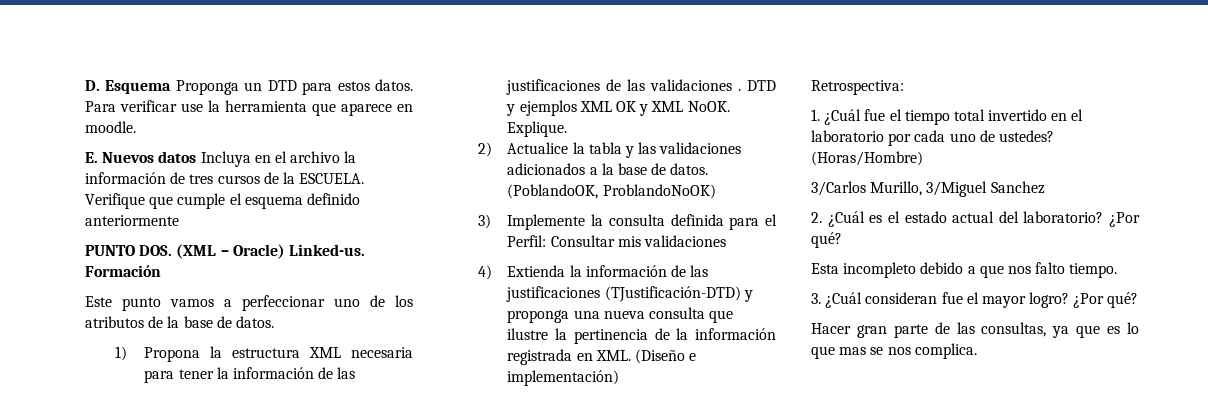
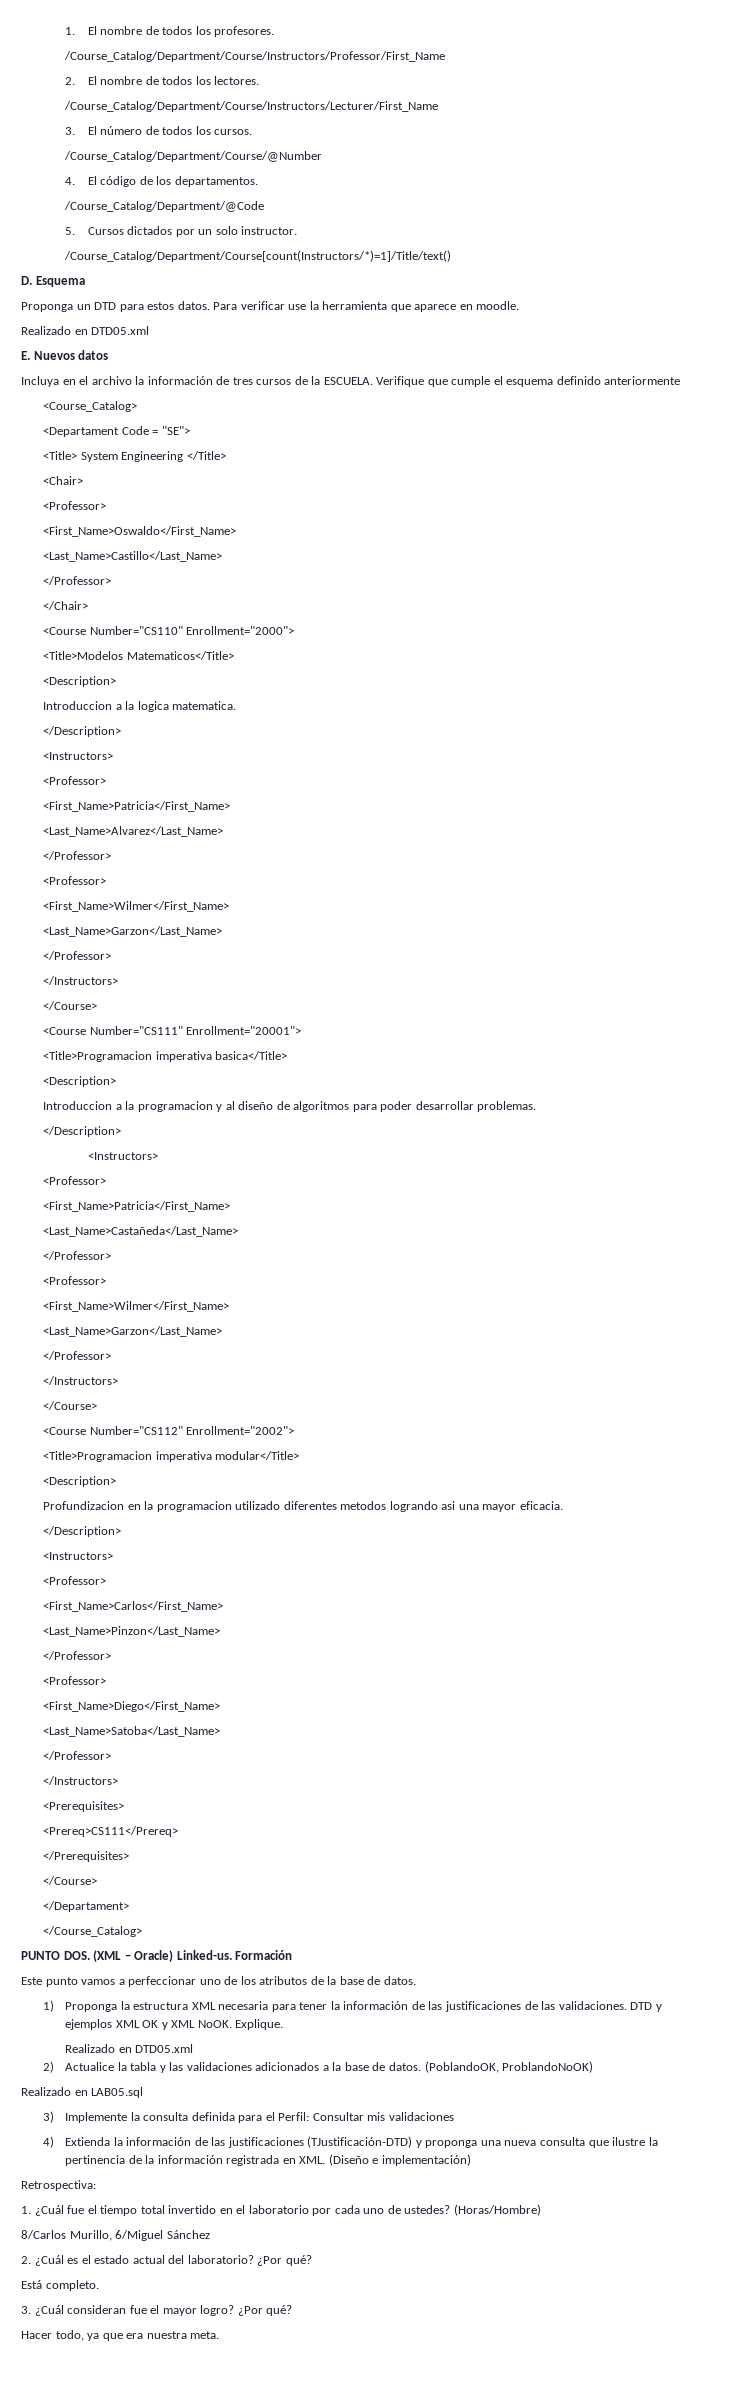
(85, 85) none -> [65,26,275,37] [64,51,446,62] [65,76,260,85] [64,101,439,112] [65,126,253,135] [64,151,323,162] [65,176,258,187] [64,201,265,212] [65,226,298,237] [64,250,452,262] 1. El nombre de todos los profesores. // /Course_Catalog/Department/Course/Instructors/Professor/First_Name // 2. El nombre de todos los lectores. // /Course_Catalog/Department/Course/Instructors/Lecturer/First_Name // 3. El número de todos los cursos. // /Course_Catalog/Department/Course/@Number // 4. El código de los departamentos. // /Course_Catalog/Department/@Code // 5. Cursos dictados por un solo instructor. // /Course_Catalog/Department/Course[count(Instructors/*)=1]/Title/text() //
(172, 87) none -> (85, 281) //
(136, 127) none -> [21,326,150,335] // Realizado en DTD05.xml
(197, 157) none -> (109, 355) //
(179, 220) none -> [43,401,138,412] [43,426,190,437] [43,451,226,462] [43,476,84,485] [43,501,107,510] [43,526,237,537] [43,551,223,562] [43,576,112,585] [43,601,89,610] [43,626,295,635] [43,651,234,660] [43,676,117,687] [43,701,237,712] [43,726,122,737] [43,752,114,760] [43,776,107,785] [43,801,231,812] [43,826,224,837] [43,851,112,860] [43,876,107,885] [43,901,230,912] [43,926,223,937] [43,951,112,960] [43,976,119,985] [43,1001,98,1010] [43,1026,302,1035] [43,1051,288,1062] [43,1076,117,1087] [43,1101,537,1112] [43,1126,122,1137] [87,1152,158,1160] [43,1176,107,1185] [43,1201,231,1212] [43,1226,239,1237] [43,1251,112,1260] [43,1276,107,1285] [43,1301,230,1312] [43,1326,223,1337] [43,1351,112,1360] [43,1376,119,1385] [43,1401,98,1410] [43,1426,295,1435] [43,1451,300,1462] [43,1476,117,1487] [43,1501,563,1512] [43,1526,122,1537] [43,1552,114,1560] [43,1576,107,1585] [43,1601,224,1612] [43,1626,221,1637] [43,1651,112,1660] [43,1676,107,1685] [43,1701,221,1712] [43,1726,221,1737] [43,1751,112,1760] [43,1776,119,1785] [43,1801,125,1812] [43,1826,179,1837] [43,1851,130,1862] [43,1876,98,1885] [43,1901,130,1912] [43,1926,143,1937] // <Course_Catalog> // <Departament Code = "SE"> // <Title> System Engineering </Title> // <Chair> // <Professor> // <First_Name>Oswaldo</First_Name> // <Last_Name>Castillo</Last_Name> // </Professor> // </Chair> // <Course Number="CS110" Enrollment="2000"> // <Title>Modelos Matematicos</Title> // <Description> // Introduccion a la logica matematica. // </Description> // <Instructors> // <Professor> // <First_Name>Patricia</First_Name> // <Last_Name>Alvarez</Last_Name> // </Professor> // <Professor> // <First_Name>Wilmer</First_Name> // <Last_Name>Garzon</Last_Name> // </Professor> // </Instructors> // </Course> // <Course Number="CS111" Enrollment="20001"> // <Title>Programacion imperativa basica</Title> // <Description> // Introduccion a la programacion y al diseño de algoritmos para poder desarrollar problemas. // </Description> // <Instructors> // <Professor> // <First_Name>Patricia</First_Name> // <Last_Name>Castañeda</Last_Name> // </Professor> // <Professor> // <First_Name>Wilmer</First_Name> // <Last_Name>Garzon</Last_Name> // </Professor> // </Instructors> // </Course> // <Course Number="CS112" Enrollment="2002"> // <Title>Programacion imperativa modular</Title> // <Description> // Profundizacion en la programacion utilizado diferentes metodos logrando asi una mayor eficacia. // </Description> // <Instructors> // <Professor> // <First_Name>Carlos</First_Name> // <Last_Name>Pinzon</Last_Name> // </Professor> // <Professor> // <First_Name>Diego</First_Name> // <Last_Name>Satoba</Last_Name> // </Professor> // </Instructors> // <Prerequisites> // <Prereq>CS111</Prereq> // </Prerequisites> // </Course> // </Departament> // </Course_Catalog>
[144,347,201,362] Propona -> [65,2002,118,2012] Proponga
[650,79,742,91] validaciones . -> [558,2001,627,2010] validaciones.
(568, 129) none -> [65,2044,194,2053] // Realizado en DTD05.xml
(716, 191) none -> [21,2087,144,2098] // Realizado en LAB05.sql
[811,181,1045,197] 3/Carlos Murillo, 3/Miguel Sanchez -> [21,2230,210,2241] 8/Carlos Murillo, 6/Miguel Sánchez
[811,262,1118,278] Esta incompleto debido a que nos falto tiempo. -> [21,2280,99,2291] Está completo.
[856,322,1139,338] [811,343,977,359] gran parte de las consultas, ya que es lo que mas se nos complica. -> [55,2330,220,2341] todo, ya que era nuestra meta.

